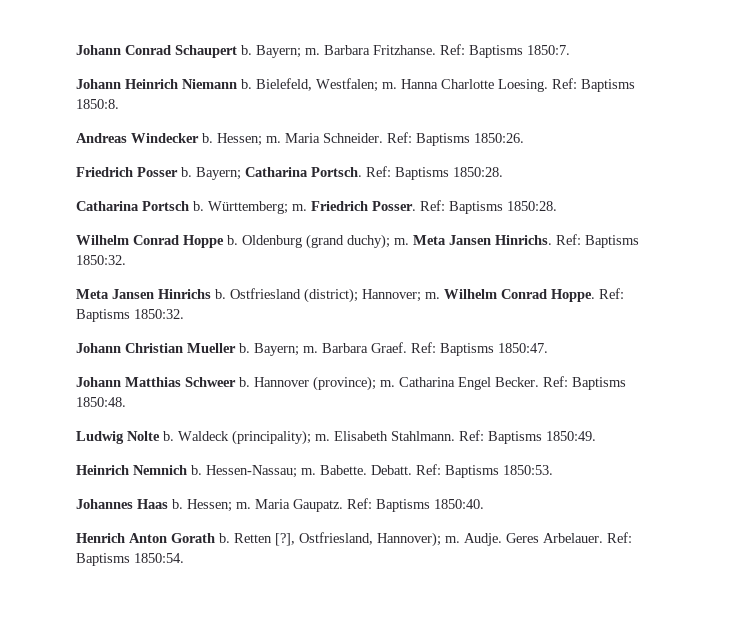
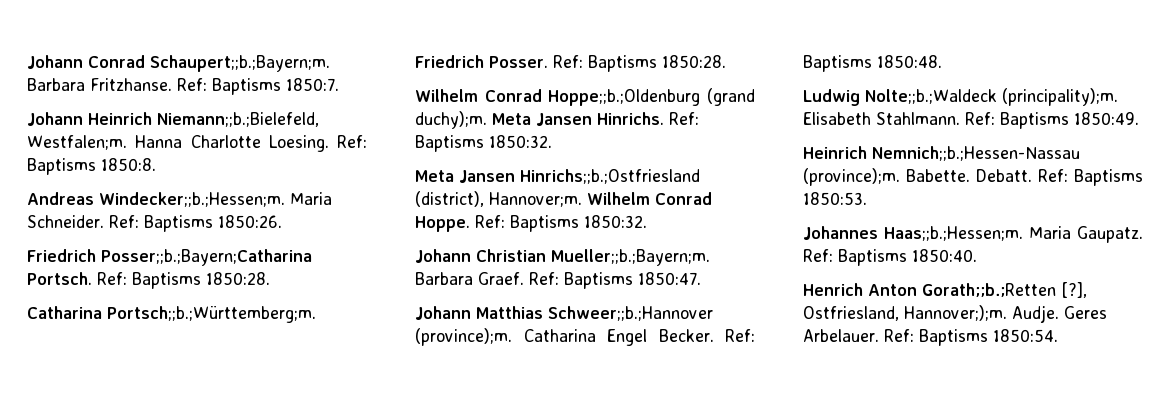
[175,45,320,58] Schaupert b. Bayern; m. -> [150,55,330,72] Schaupert;;b.;Bayern;m.
[182,78,397,92] Niemann b. Bielefeld, Westfalen; m. -> [157,112,319,127] [27,135,127,150] Niemann;;b.;Bielefeld, Westfalen;m.
[131,133,281,146] Windecker b. Hessen; m. -> [99,192,285,207] Windecker;;b.;Hessen;m.
[137,167,308,180] Posser b. Bayern; Catharina -> [101,249,312,266] Posser;;b.;Bayern;Catharina
[142,201,307,214] Portsch b. Württemberg; m. -> [107,306,316,323] Portsch;;b.;Württemberg;m.
[183,234,409,249] Hoppe b. Oldenburg (grand duchy); m. -> [548,88,755,106] [415,111,487,129] Hoppe;;b.;Oldenburg (grand duchy);m.
[158,288,440,303] Hinrichs b. Ostfriesland (district); Hannover; m. -> [520,169,700,184] [415,191,582,207] Hinrichs;;b.;Ostfriesland (district), Hannover;m.
[187,343,318,356] Mueller b. Bayern; m. -> [551,249,710,266] Mueller;;b.;Bayern;m.
[185,376,395,391] Schweer b. Hannover (province); m. -> [548,306,713,321] [415,328,512,346] Schweer;;b.;Hannover (province);m.
[127,430,330,445] Nolte b. Waldeck (principality); m. -> [865,88,1118,106] Nolte;;b.;Waldeck (principality);m.
[133,465,316,478] Nemnich b. Hessen-Nassau; m. -> [872,146,1080,161] [803,168,900,186] Nemnich;;b.;Hessen-Nassau (province);m.
[137,499,251,512] Haas b. Hessen; m. -> [884,226,1023,241] Haas;;b.;Hessen;m.
[171,532,460,547] Gorath b. Retten [?], Ostfriesland, Hannover); m. -> [922,282,1087,298] [803,305,1007,321] Gorath;;b.;Retten [?], Ostfriesland, Hannover;);m.

